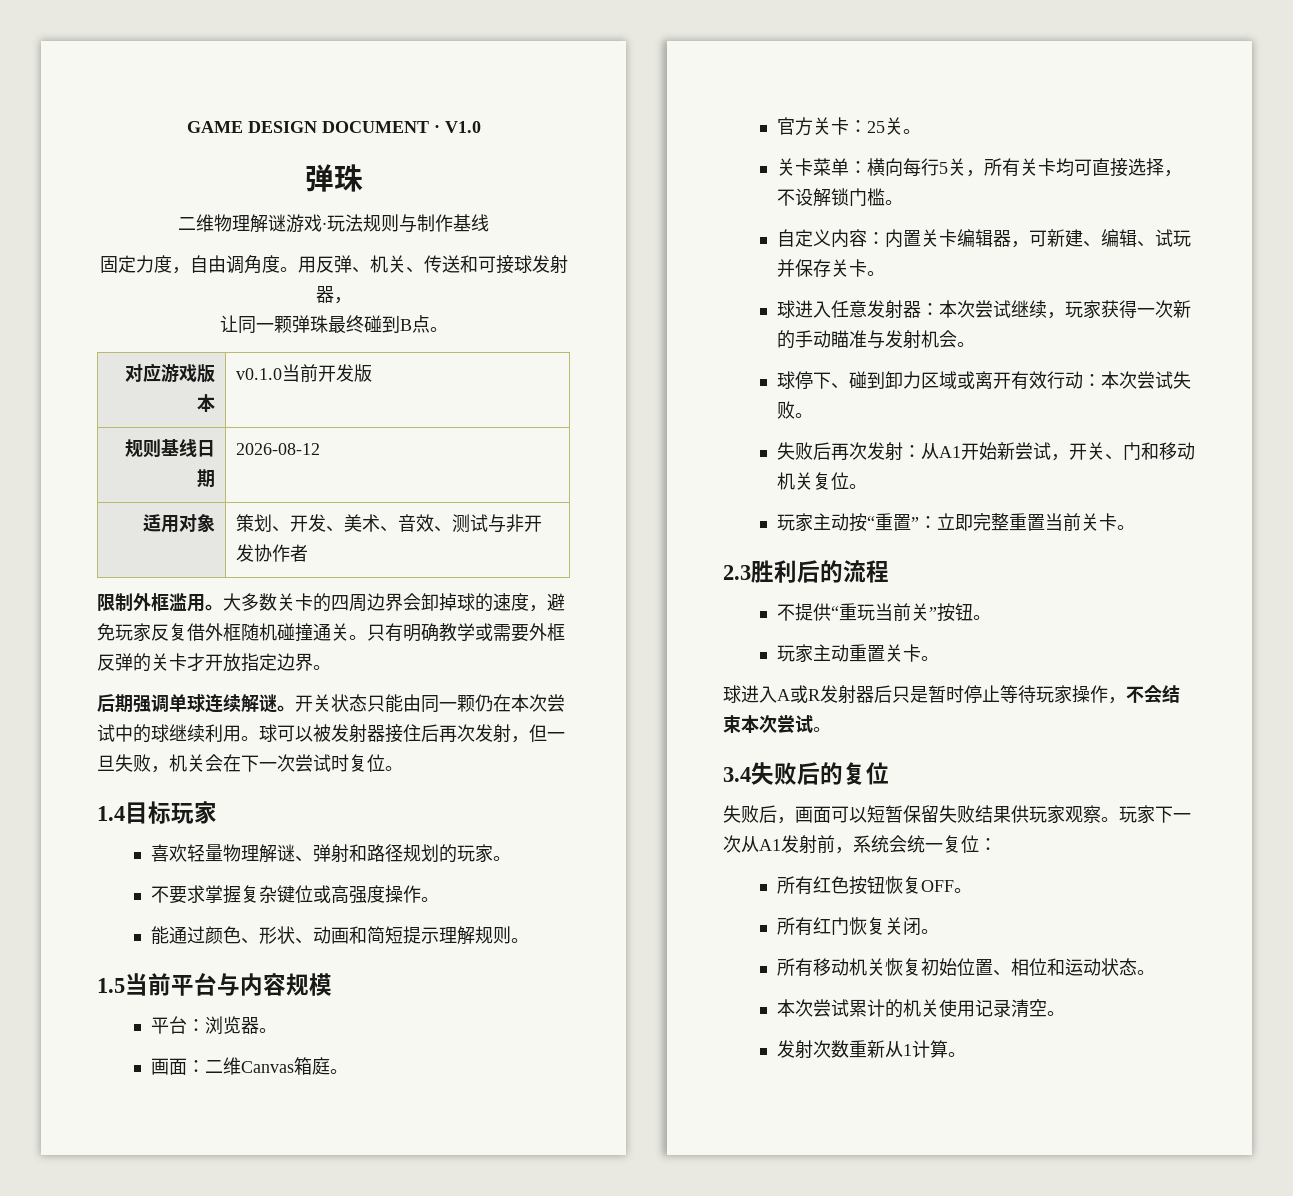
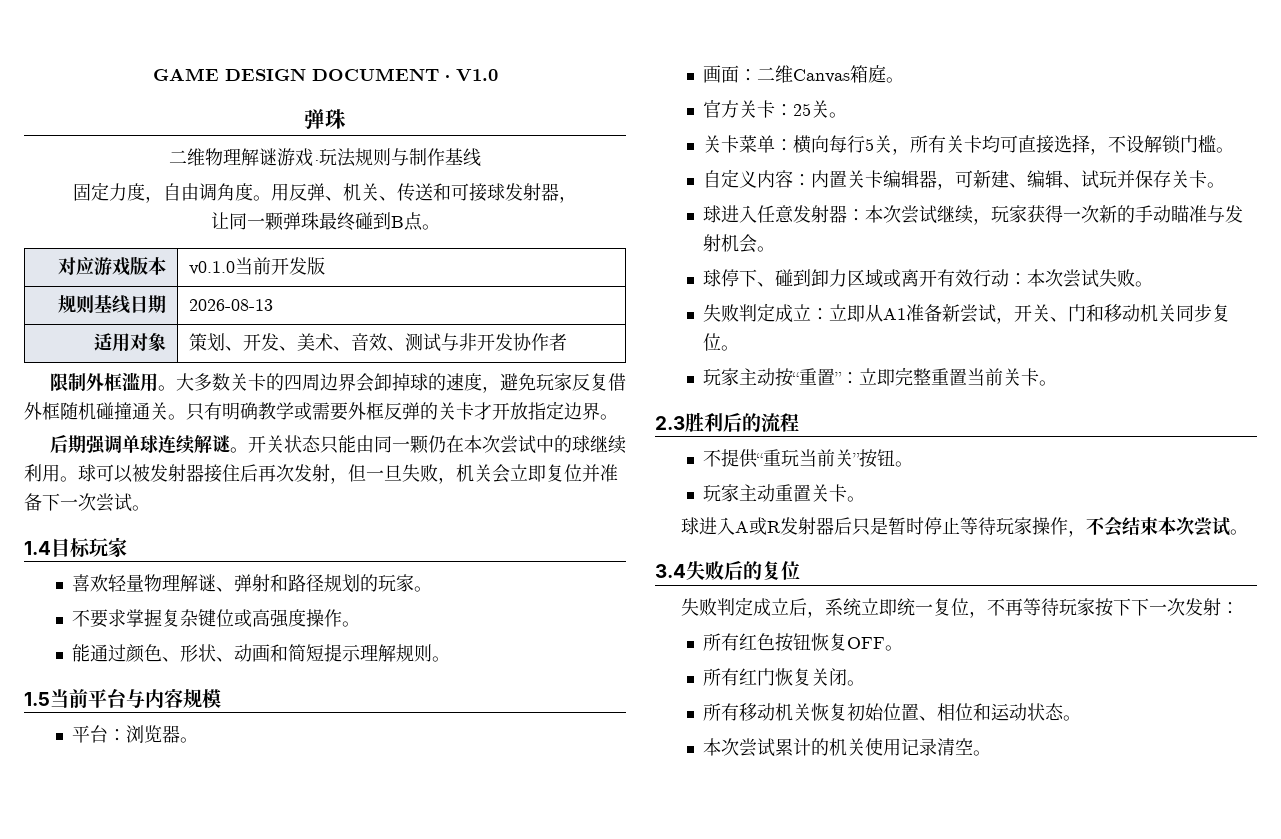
[235,443,320,455] 2026-08-12 -> [189,299,274,311] 2026-08-13
[223,754,241,772] 在 -> [510,464,618,482] [24,493,42,511] 立即复位并准备
[331,754,385,772] 时复位 -> (132, 502) none
[812,442,997,461] 后再次发射：从A1开始 -> [738,303,942,322] 判定成立：立即从A1准备
(813, 481) none -> [1175,304,1212,322] 同步
[759,805,1191,824] [723,835,979,854] 后，画面可以短暂保留失败结果供玩家观察。玩家下一次从A1发射前，系统会统一复位 -> [716,597,1221,618] 判定成立后，系统立即统一复位，不再等待玩家按下下一次发射
[776,1040,966,1059] // 发射次数重新从1计算。 -> (991, 753) none

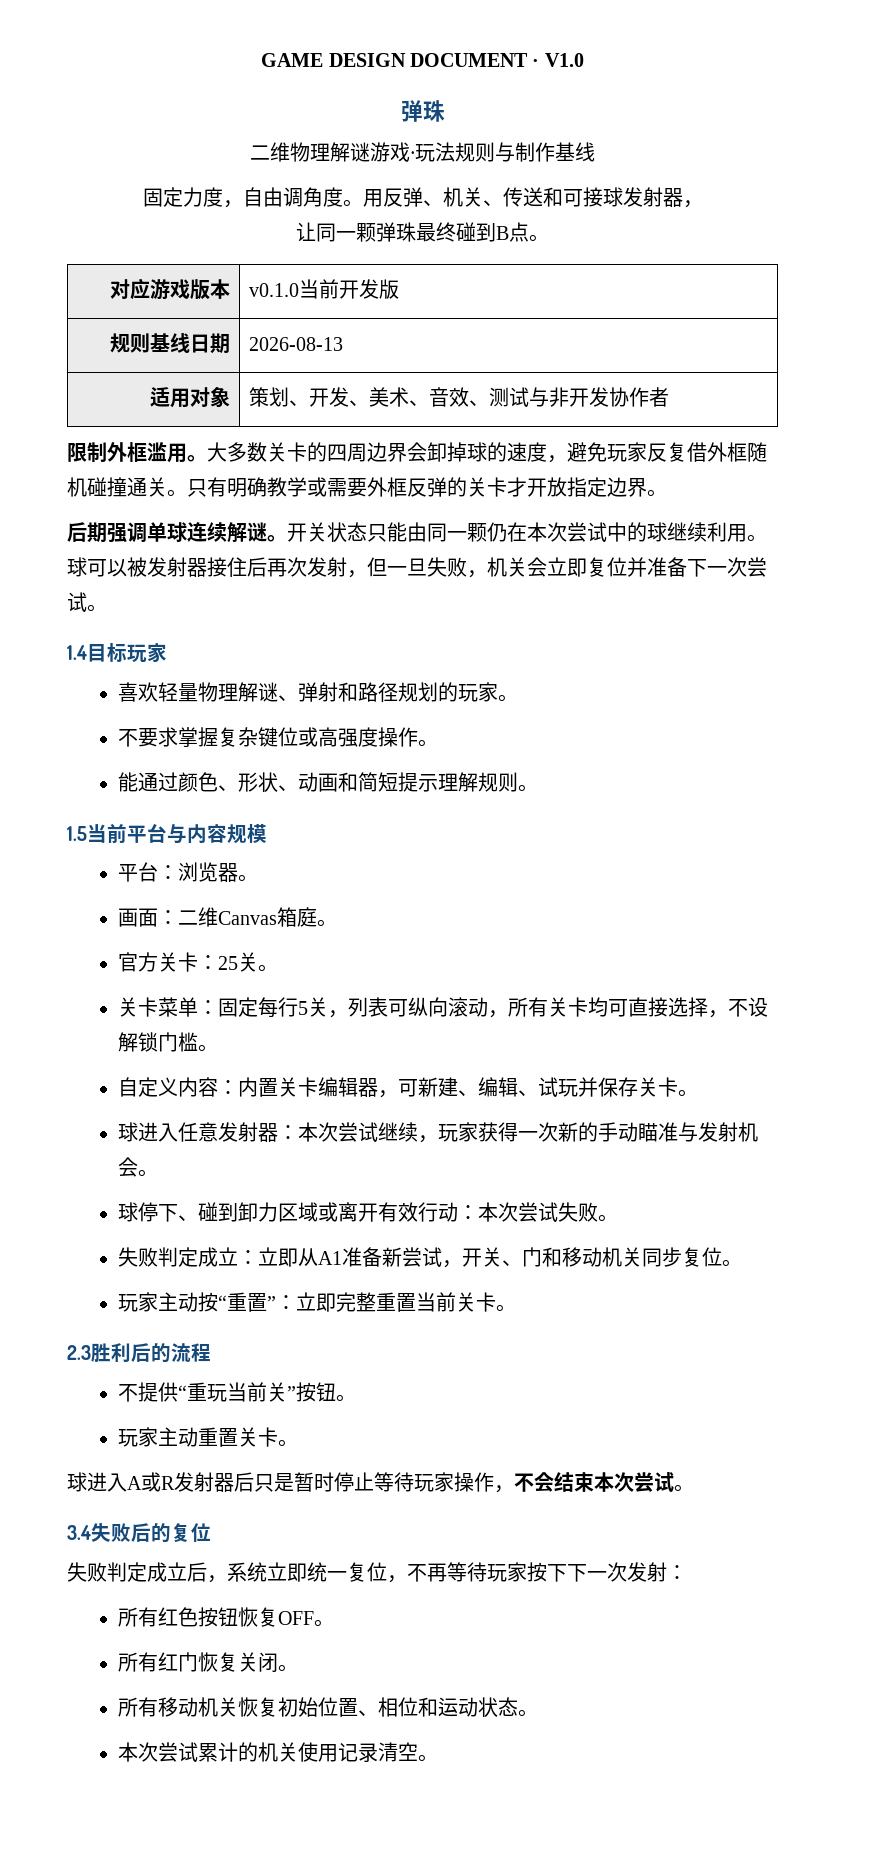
[792,135,829,154] 横向 -> [217,997,258,1017] 固定
(910, 151) none -> [347,997,508,1018] 列表可纵向滚动，

